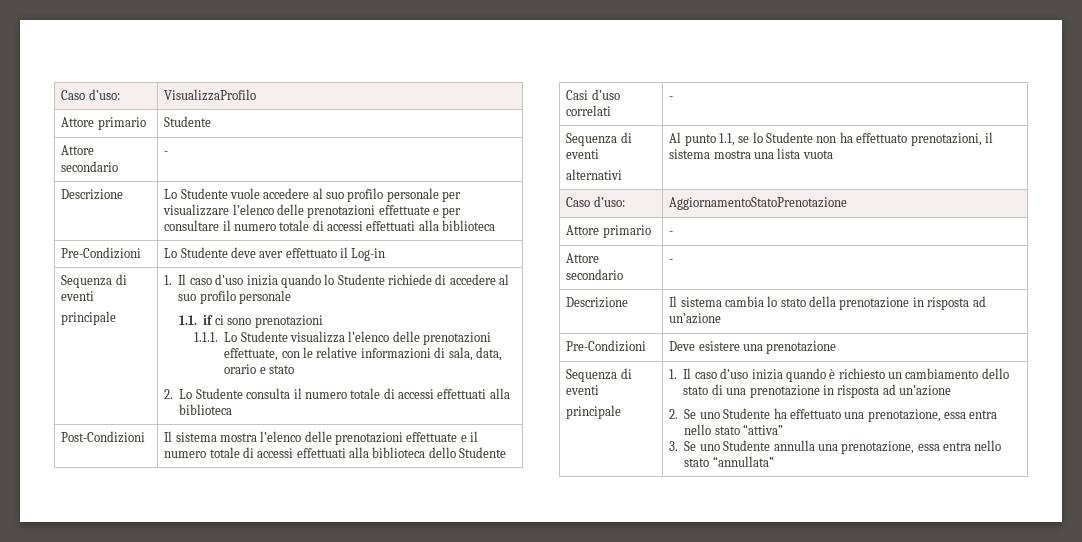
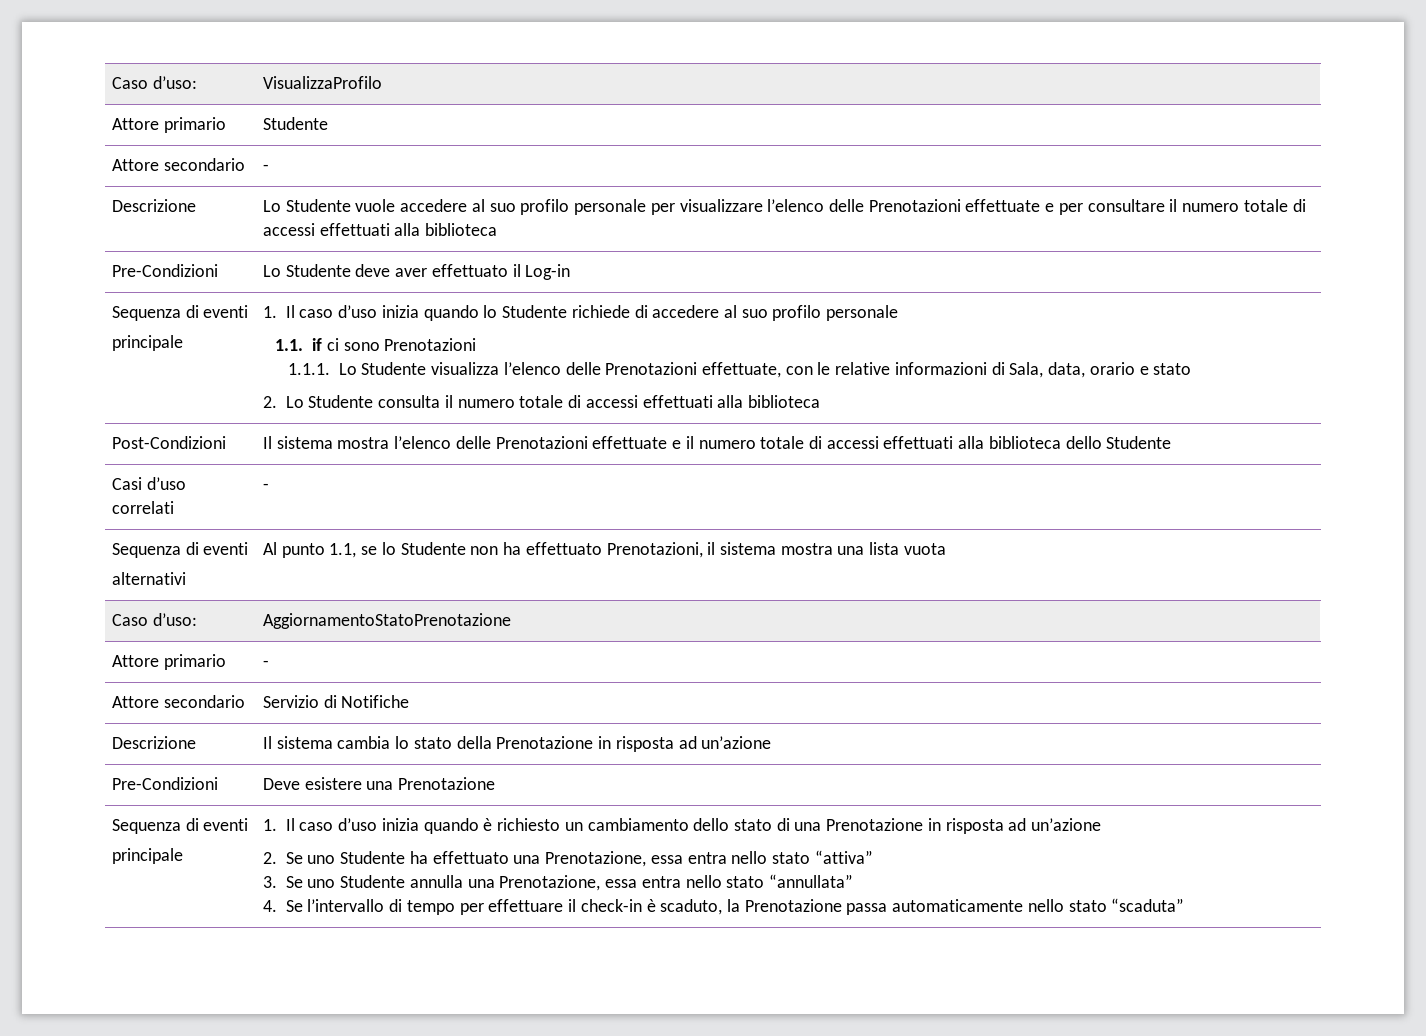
[307,205,376,218] prenotazioni -> [868,199,961,212] Prenotazioni
[254,315,323,328] prenotazioni -> [384,338,477,351] Prenotazioni
[423,332,492,345] prenotazioni -> [605,362,698,375] Prenotazioni
[448,347,473,361] sala, -> [1009,362,1044,378] Sala,
[335,432,404,445] prenotazioni -> [495,436,588,449] Prenotazioni
[910,133,982,146] prenotazioni, -> [606,542,703,558] Prenotazioni,
[669,259,674,263] - -> [263,695,410,708] Servizio di Notifiche
[839,297,910,310] prenotazione -> [496,736,594,749] Prenotazione
[766,341,837,354] prenotazione -> [398,777,496,790] Prenotazione
[749,385,820,398] prenotazione -> [826,818,924,831] Prenotazione
[867,409,941,422] prenotazione, -> [545,851,647,867] Prenotazione,
[841,441,915,454] prenotazione, -> [499,875,601,891] Prenotazione,
(774, 461) none -> [263,898,1185,915] // 4. Se l’intervallo di tempo per effettuare il check-in è scaduto, la Prenotazione passa automaticamente nello stato “scaduta”

